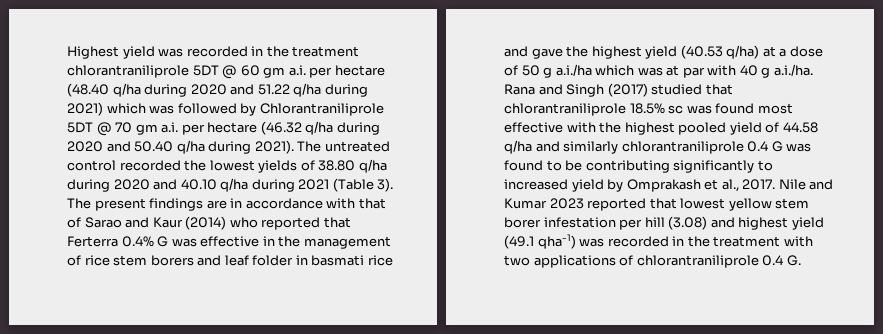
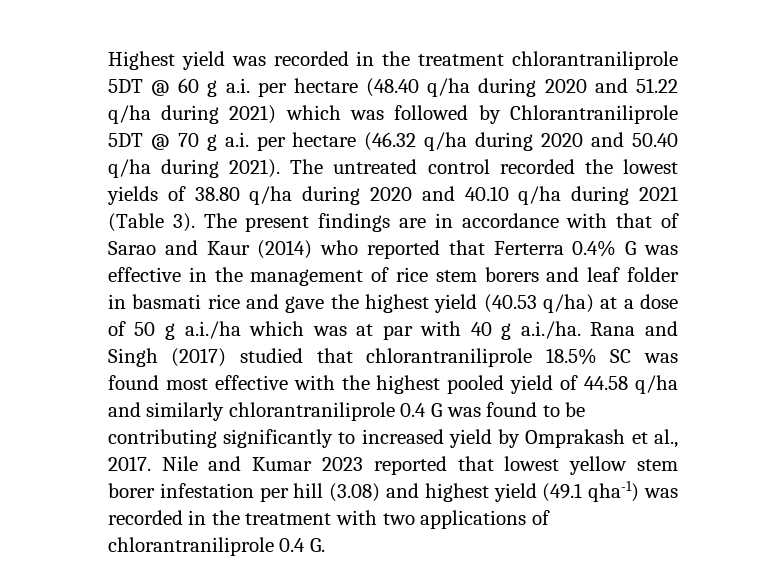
[263,67,286,78] gm -> [207,80,218,97] g
[135,124,158,135] gm -> [206,134,217,151] g
[668,105,684,114] sc -> [610,349,632,363] SC

